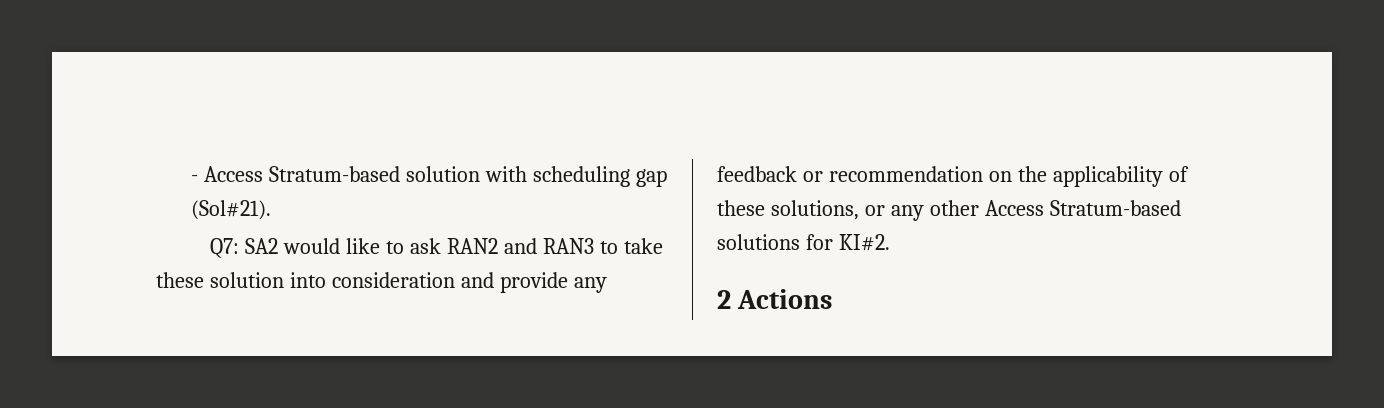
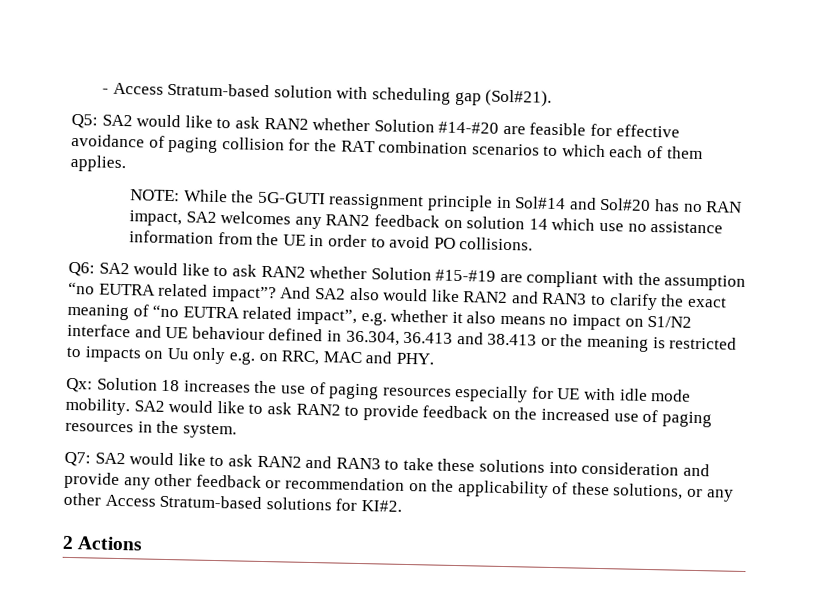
(271, 210) none -> [71,113,680,138] [71,133,703,160] [70,154,127,173] [130,189,743,213] [129,210,724,234] [129,230,534,251] [68,261,747,291] [68,281,727,311] [67,303,693,331] [67,323,738,352] [66,346,434,366] [66,377,692,403] [65,397,712,428] [65,420,237,439] // Q5: SA2 would like to ask RAN2 whether Solution #14-#20 are feasible for effective avoidance of paging collision for the RAT combination scenarios to which each of them applies. // NOTE: While the 5G-GUTI reassignment principle in Sol#14 and Sol#20 has no RAN impact, SA2 welcomes any RAN2 feedback on solution 14 which use no assistance information from the UE in order to avoid PO collisions. // Q6: SA2 would like to ask RAN2 whether Solution #15-#19 are compliant with the assumption “no EUTRA related impact”? And SA2 also would like RAN2 and RAN3 to clarify the exact meaning of “no EUTRA related impact”, e.g. whether it also means no impact on S1/N2 interface and UE behaviour defined in 36.304, 36.413 and 38.413 or the meaning is restricted to impacts on Uu only e.g. on RRC, MAC and PHY. // Qx: Solution 18 increases the use of paging resources especially for UE with idle mode mobility. SA2 would like to ask RAN2 to provide feedback on the increased use of paging resources in the system.
[209,272,284,288] solution -> [479,459,546,473] solutions
(607, 285) none -> [154,473,193,487] other

